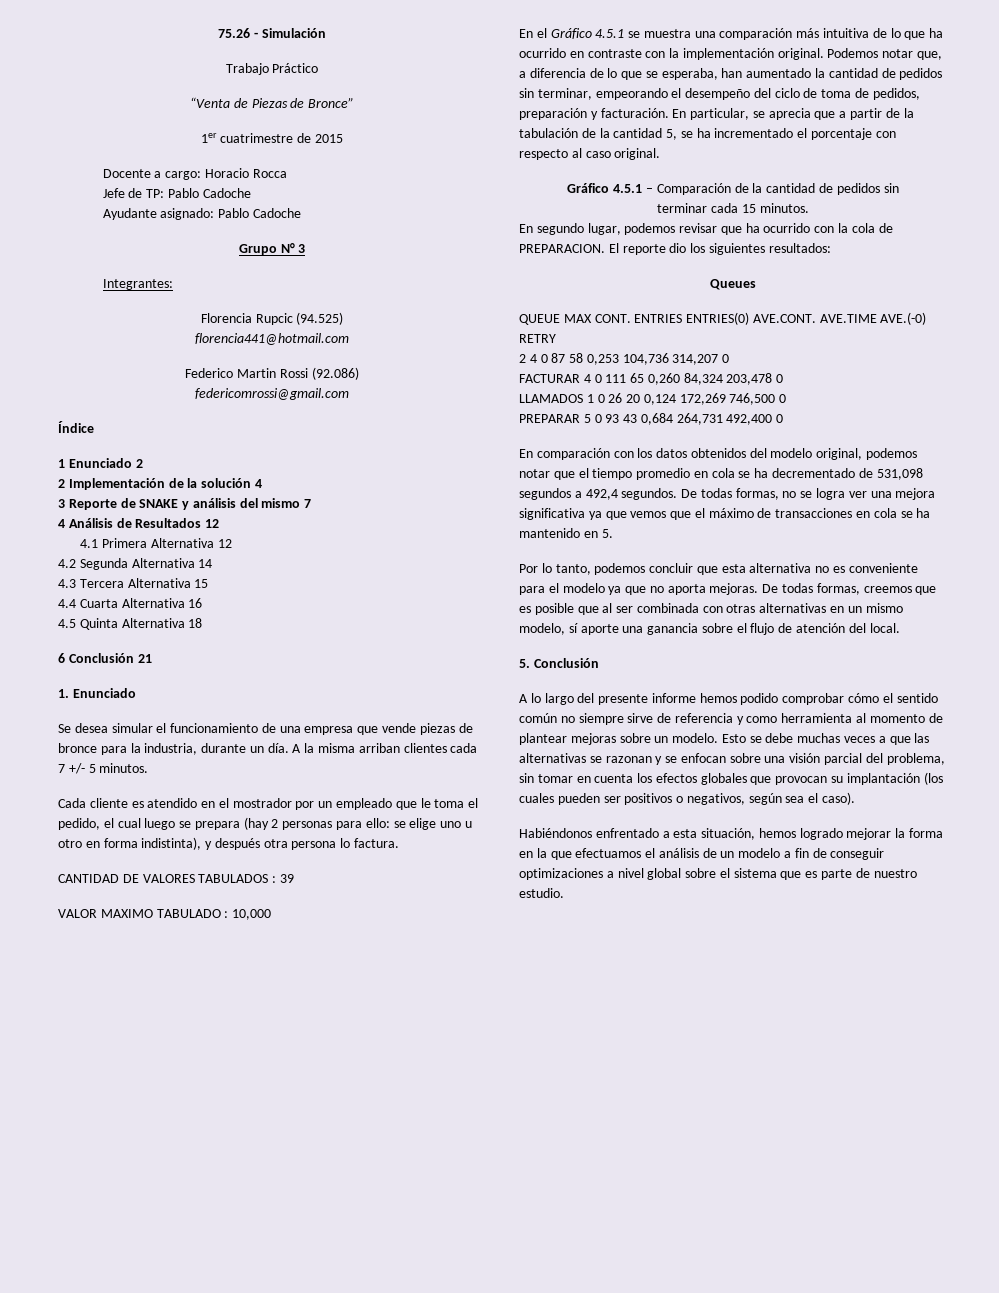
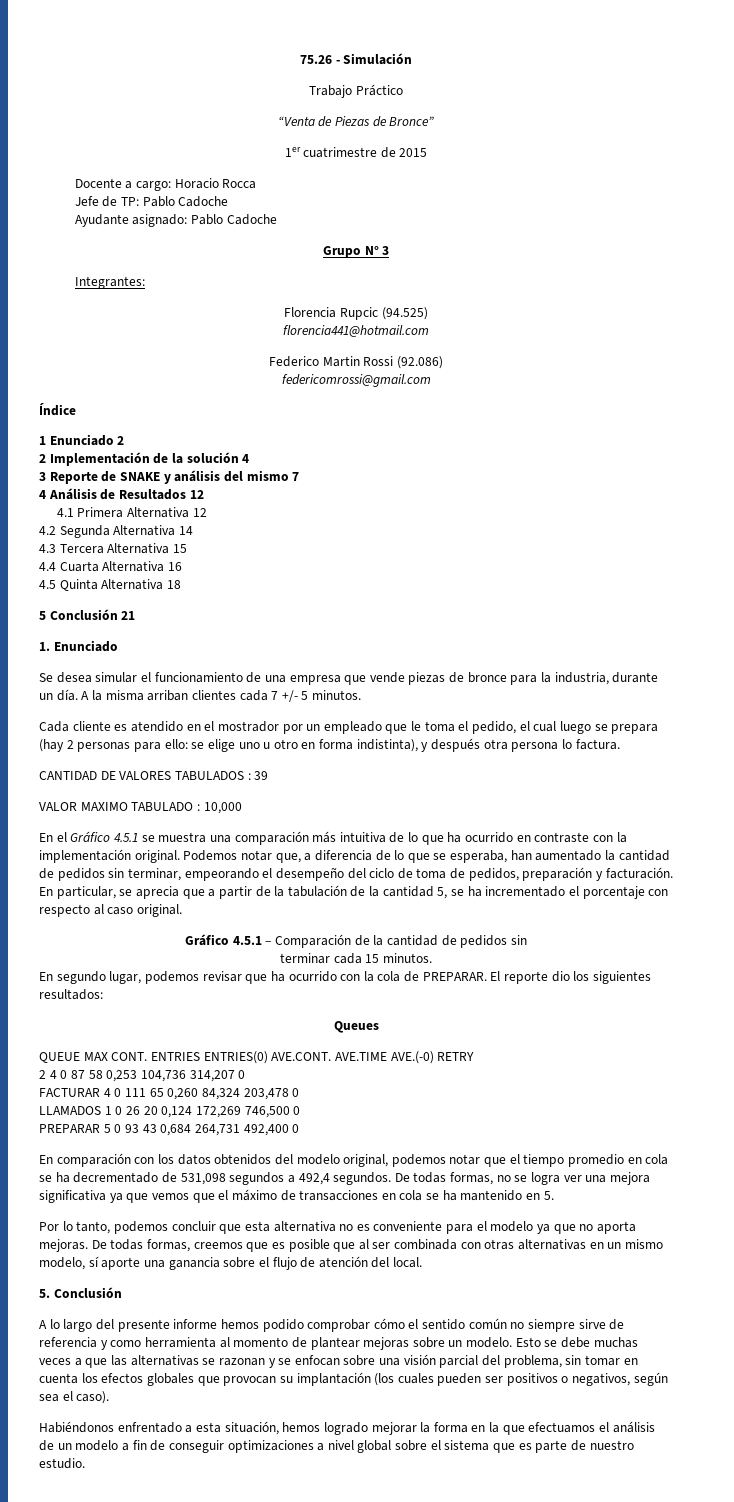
[58,653,65,663] 6 -> [39,611,46,620] 5
[519,244,605,253] PREPARACION. -> [422,972,487,981] PREPARAR.

